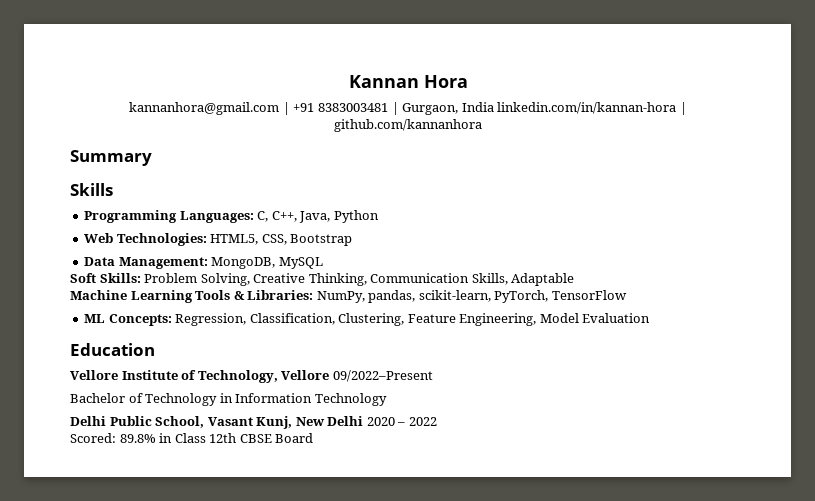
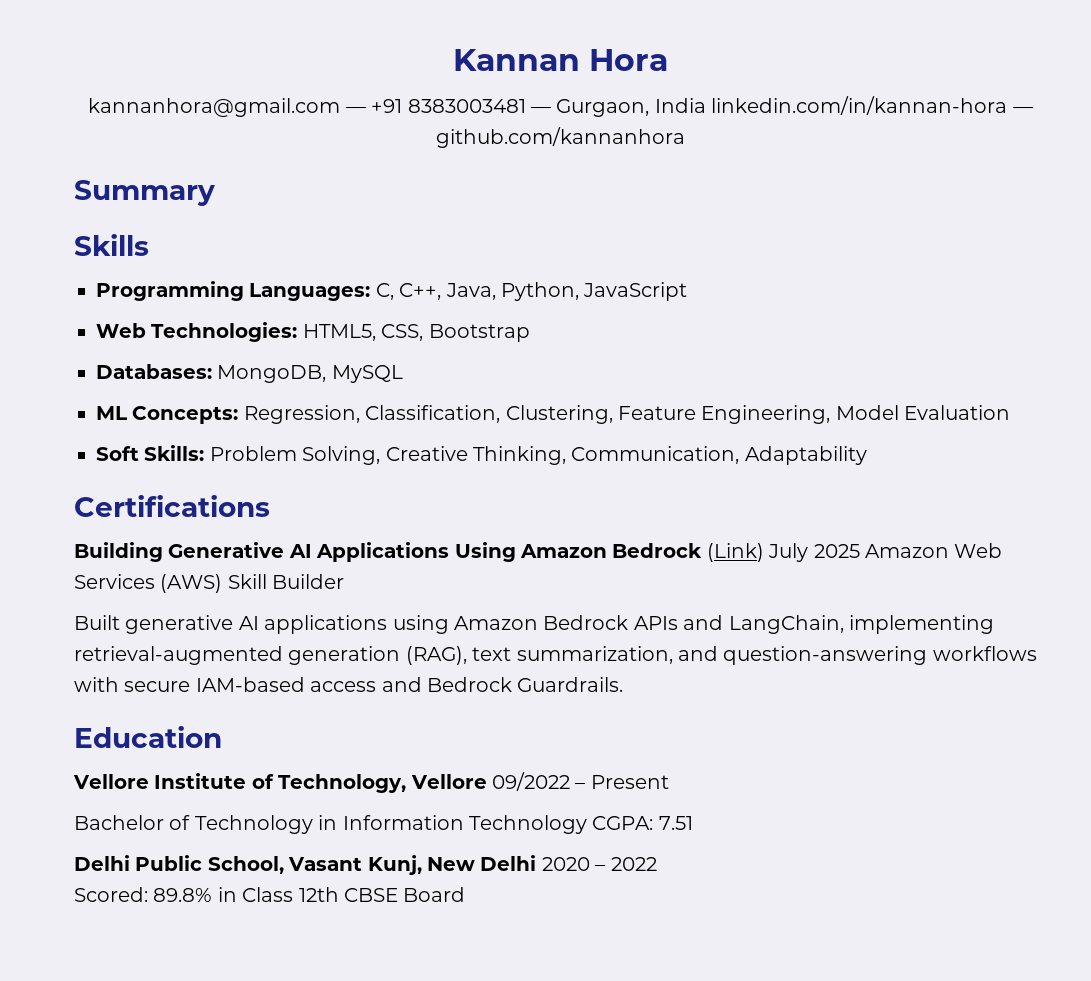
[282,102,290,115] | -> [345,107,366,113] —
[391,102,399,115] | -> [531,107,551,113] —
[679,102,687,115] | -> [1012,107,1033,113] —
[333,210,379,223] Python -> [500,282,688,301] Python, JavaScript
[84,257,208,269] Data Management: -> [96,364,212,379] Databases:
[70,273,575,286] [70,290,627,303] // Soft Skills: Problem Solving, Creative Thinking, Communication Skills, Adaptable // Machine Learning Tools & Libraries: NumPy, pandas, scikit-learn, PyTorch, TensorFlow -> (403, 374) none
(651, 318) none -> [96,445,867,465] [74,495,270,517] [74,542,1003,562] [74,574,345,593] [74,615,994,634] [74,646,1037,665] [74,677,624,692] // Soft Skills: Problem Solving, Creative Thinking, Communication, Adaptability // Certifications // Building Generative AI Applications Using Amazon Bedrock (Link) July 2025 Amazon Web Services (AWS) Skill Builder // Built generative AI applications using Amazon Bedrock APIs and LangChain, implementing retrieval-augmented generation (RAG), text summarization, and question-answering workflows with secure IAM-based access and Bedrock Guardrails.
[332,370,433,382] 09/2022–Present -> [492,772,669,791] 09/2022 – Present
(387, 399) none -> [592,816,693,830] CGPA: 7.51

